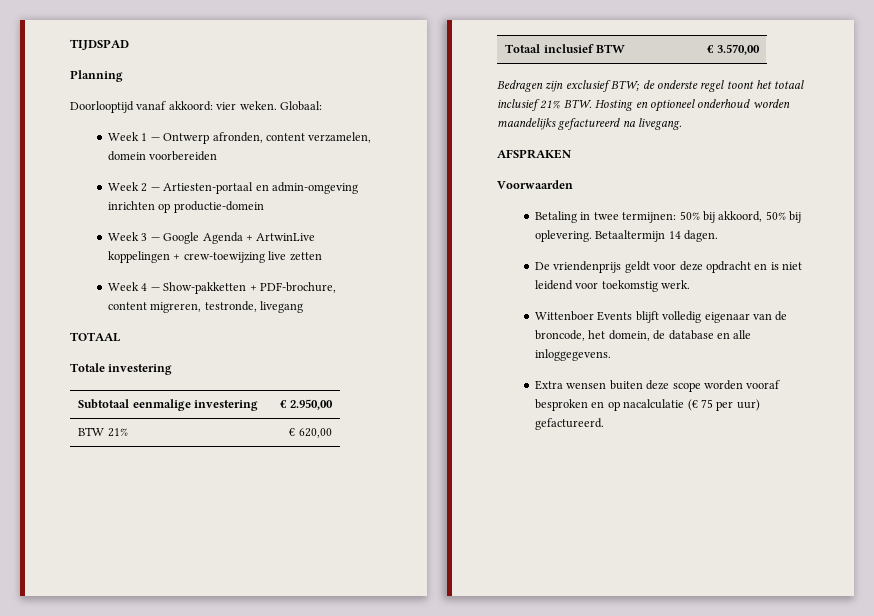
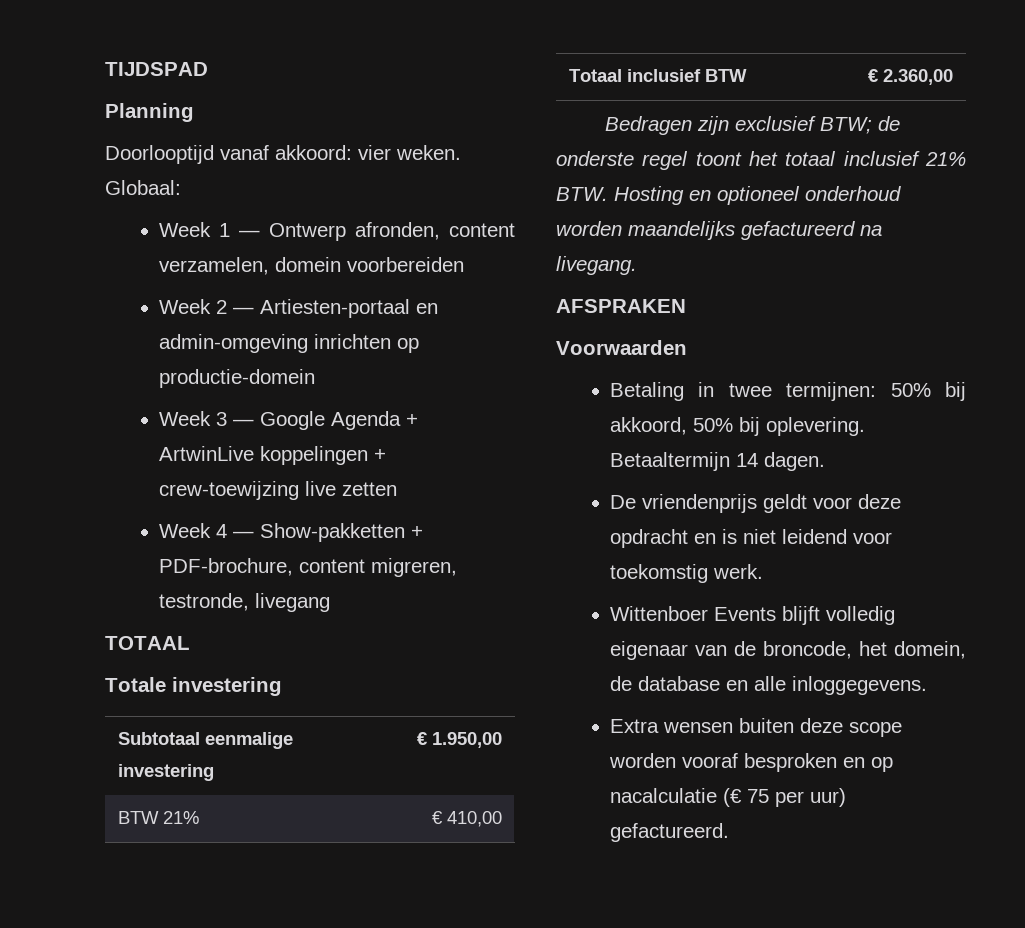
[289,399,333,410] 2.950,00 -> [432,732,503,748] 1.950,00
[298,428,332,438] 620,00 -> [447,811,503,827] 410,00
[716,44,760,55] 3.570,00 -> [883,69,954,85] 2.360,00

